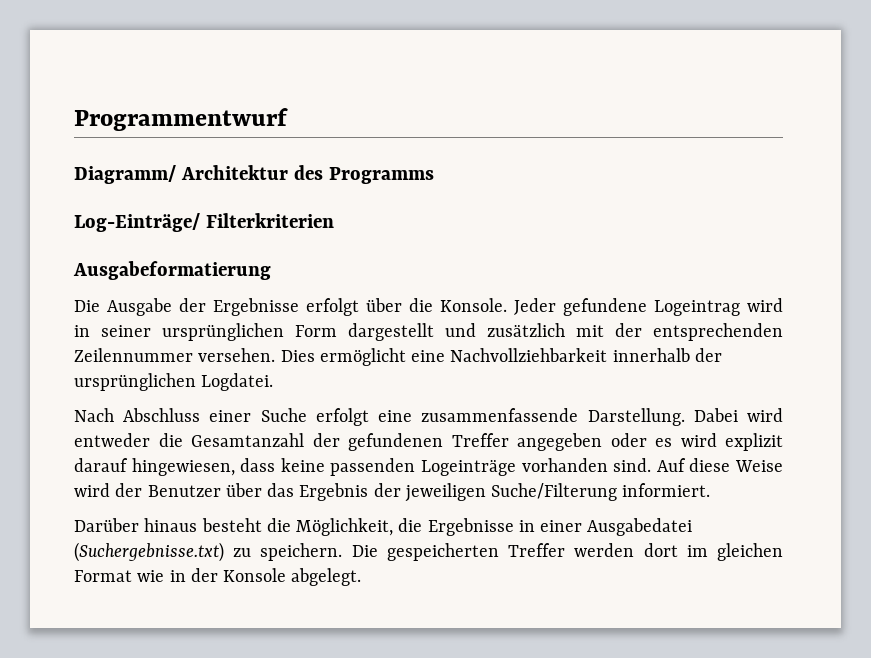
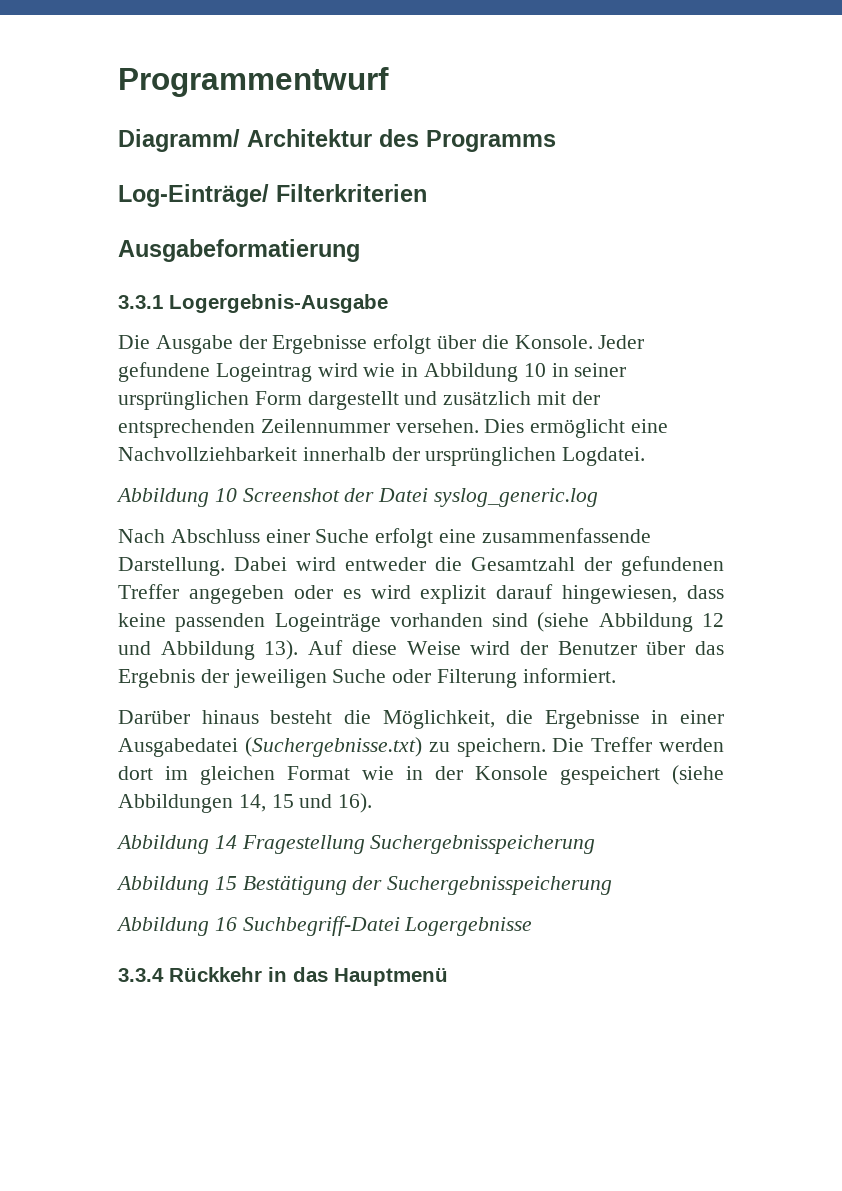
(271, 270) none -> [118,294,388,313] // 3.3.1 Logergebnis-Ausgabe
(783, 305) none -> [363,363,546,382] wie in Abbildung 10
(274, 382) none -> [116,488,599,507] // Abbildung 10 Screenshot der Datei syslog_generic.log
[191,433,304,447] Gesamtanzahl -> [471,557,575,571] Gesamtzahl
[613,458,652,472] sind. -> [492,612,724,632] [118,640,299,660] sind (siehe Abbildung 12 und Abbildung 13).
[491,483,618,501] Suche/Filterung -> [332,669,518,688] Suche oder Filterung
[386,543,499,561] gespeicherten -> (585, 745) none
[291,568,362,586] abgelegt. -> [560,765,724,785] [118,793,373,813] [116,835,596,854] [116,875,613,895] [116,916,533,936] [118,967,448,986] gespeichert (siehe Abbildungen 14, 15 und 16). // Abbildung 14 Fragestellung Suchergebnisspeicherung // Abbildung 15 Bestätigung der Suchergebnisspeicherung // Abbildung 16 Suchbegriff-Datei Logergebnisse // 3.3.4 Rückkehr in das Hauptmenü

